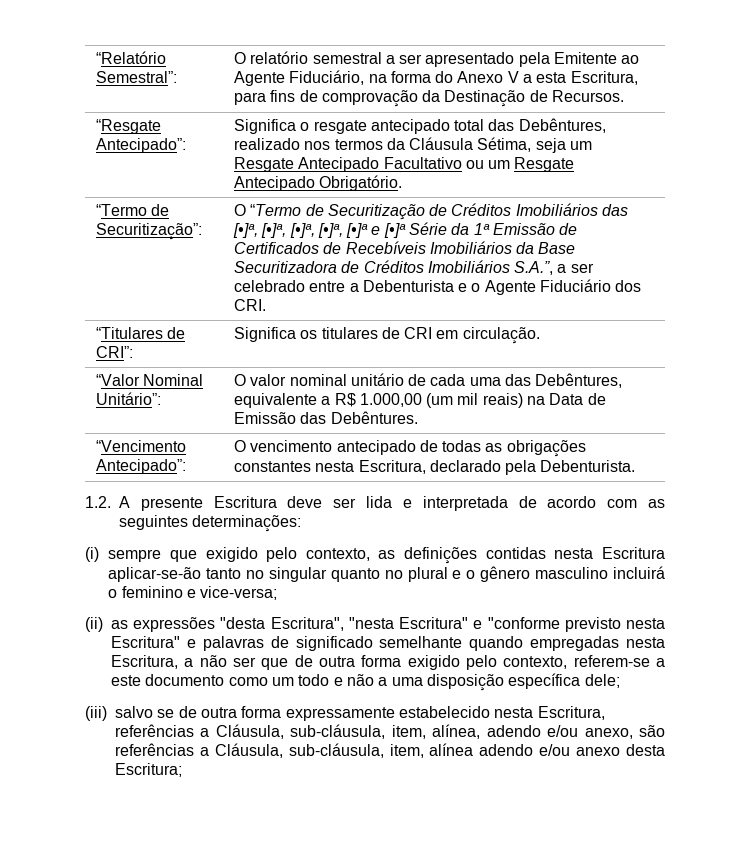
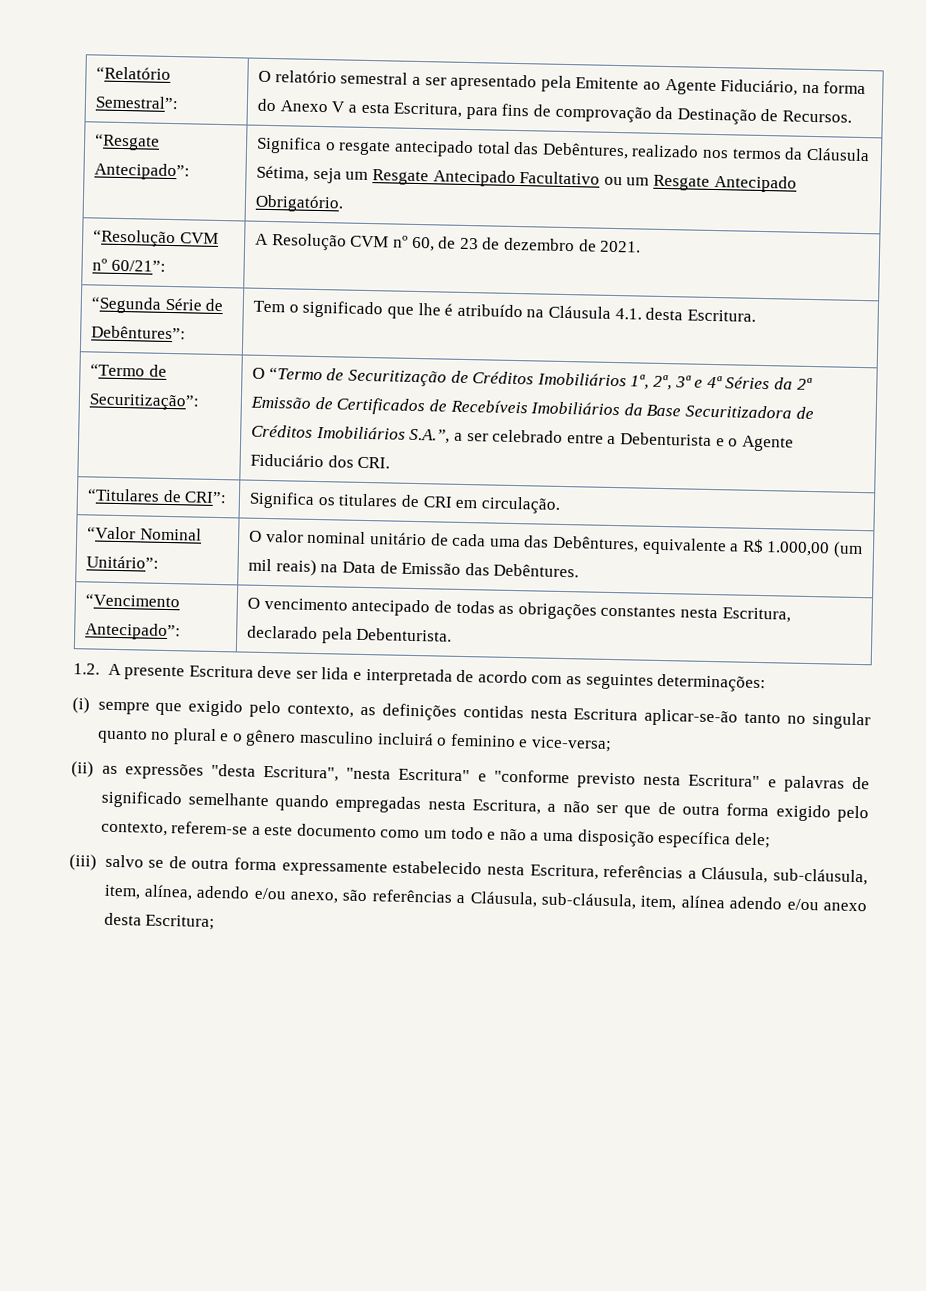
(403, 183) none -> [93,229,219,248] [92,258,166,272] [255,233,642,253] [91,296,224,314] [91,325,187,340] [253,300,756,322] // “Resolução CVM nº 60/21”: | A Resolução CVM nº 60, de 23 de dezembro de 2021. // “Segunda Série de Debêntures”: | Tem o significado que lhe é atribuído na Cláusula 4.1. desta Escritura.
[602,204,629,216] [232,222,490,238] das [•]ª, [•]ª, [•]ª, [•]ª, [•]ª e [•]ª Série da 1ª -> [630,374,813,391] 1ª, 2ª, 3ª e 4ª Séries da 2ª

